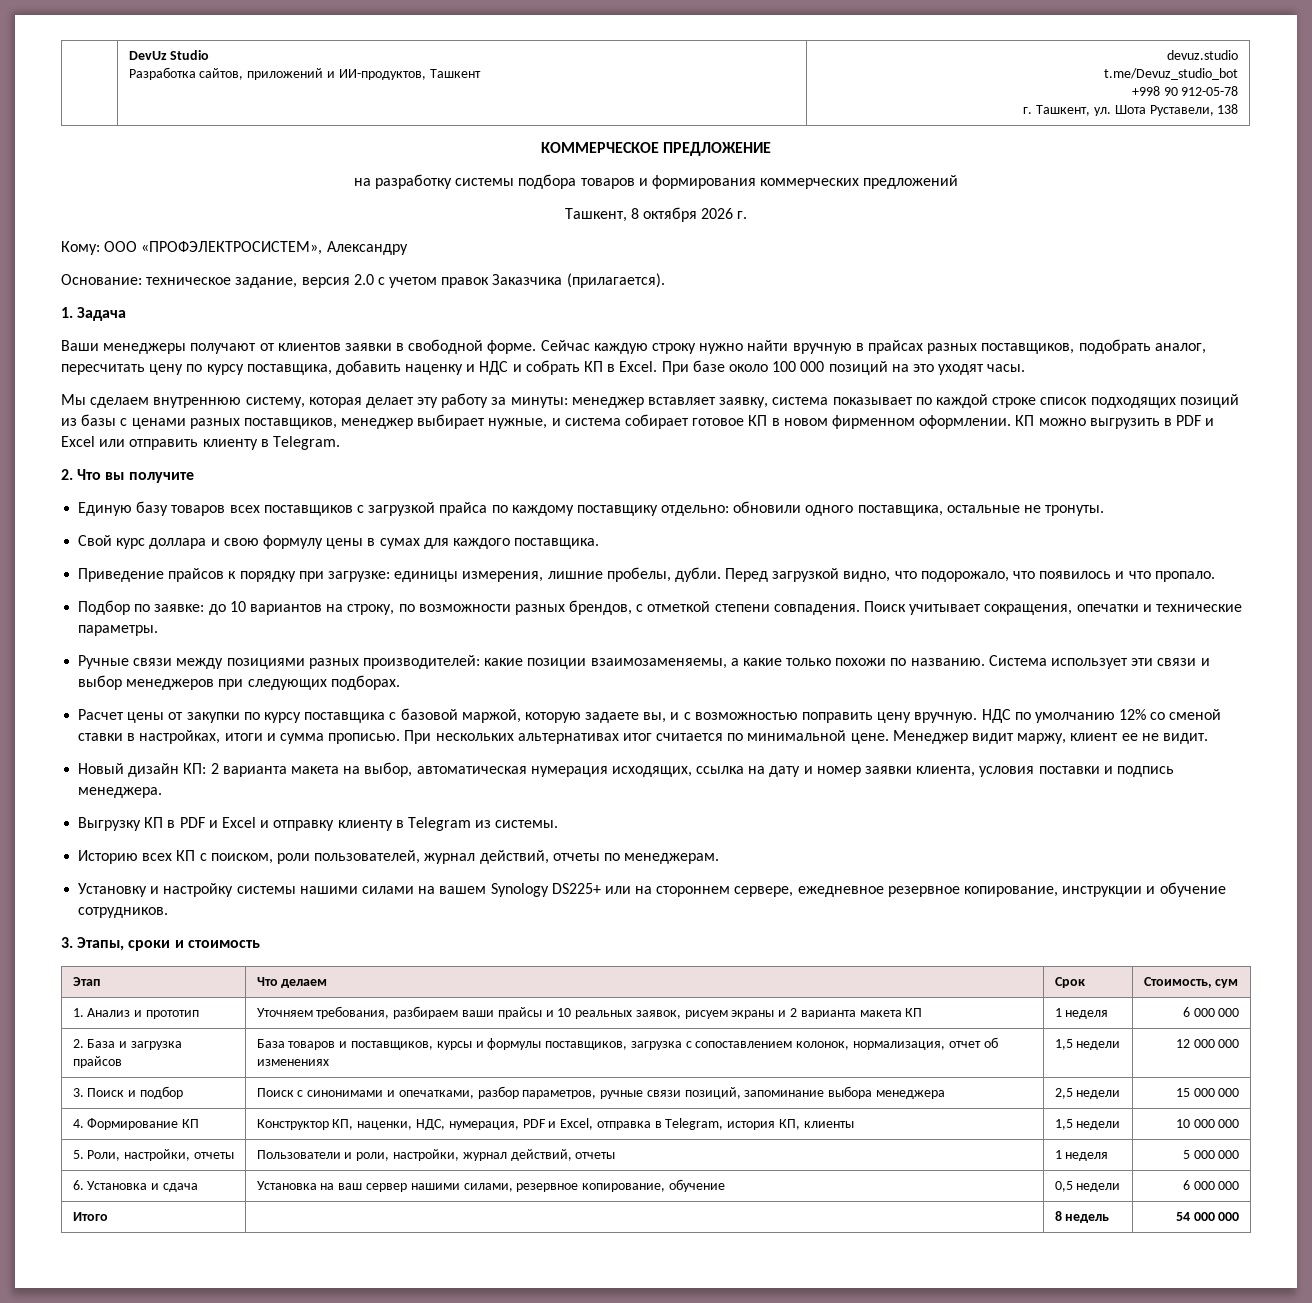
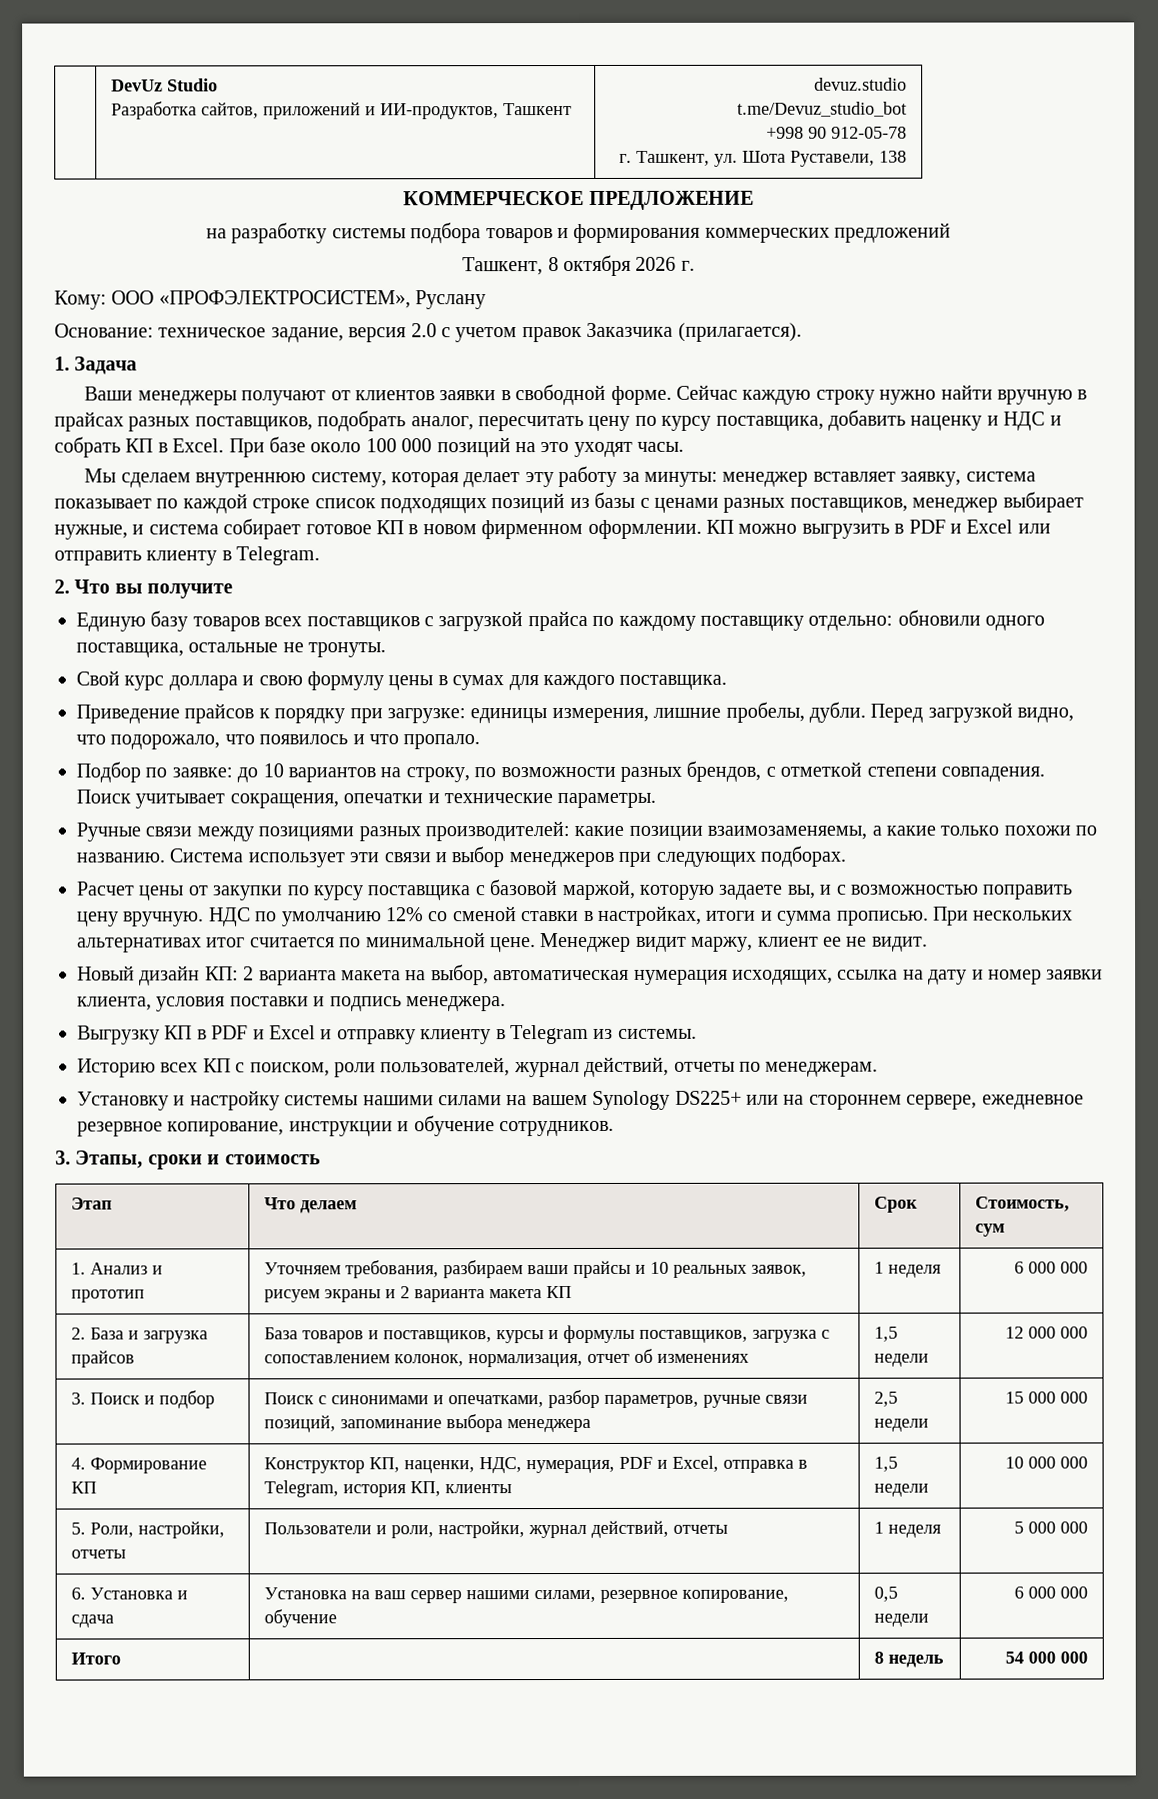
[326,241,408,255] Александру -> [415,290,487,310] Руслану

